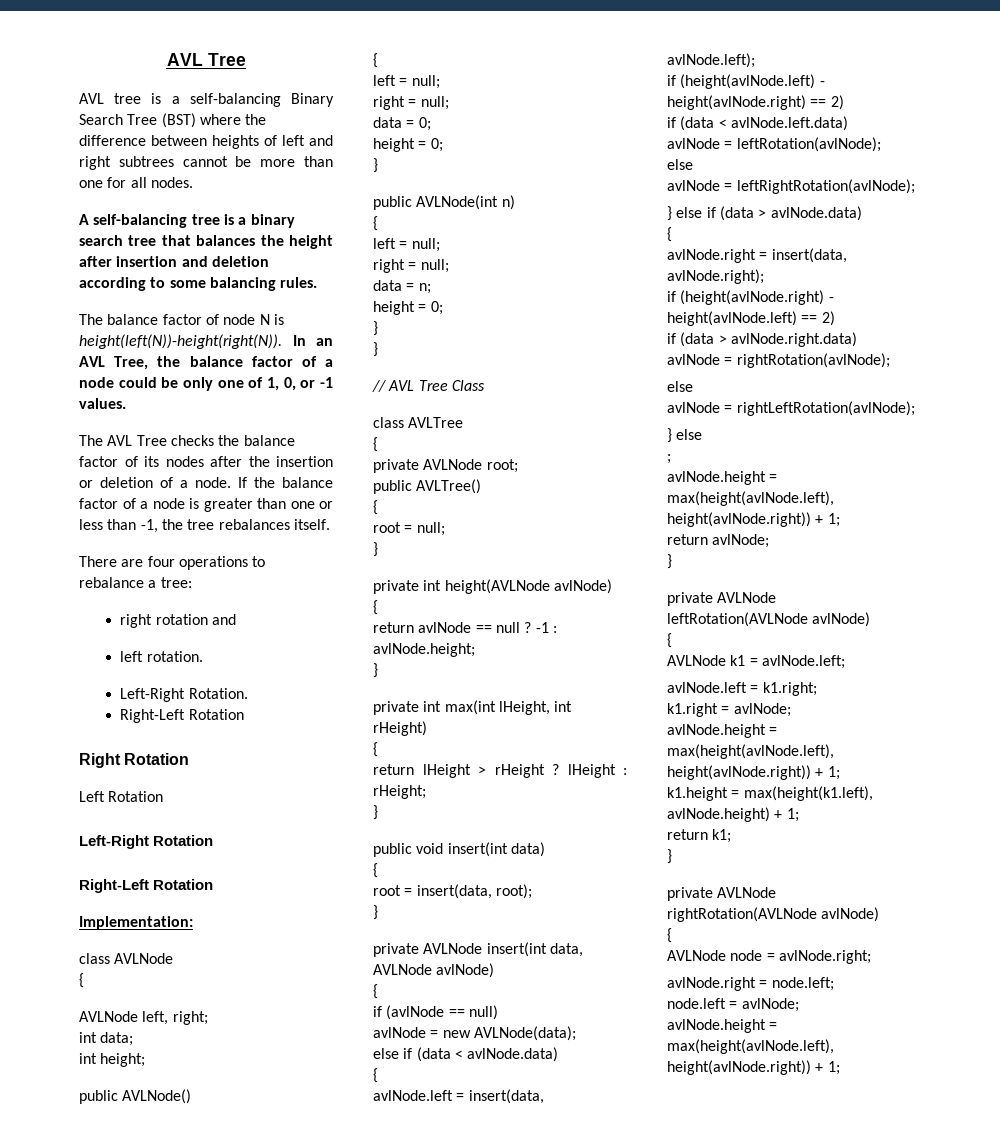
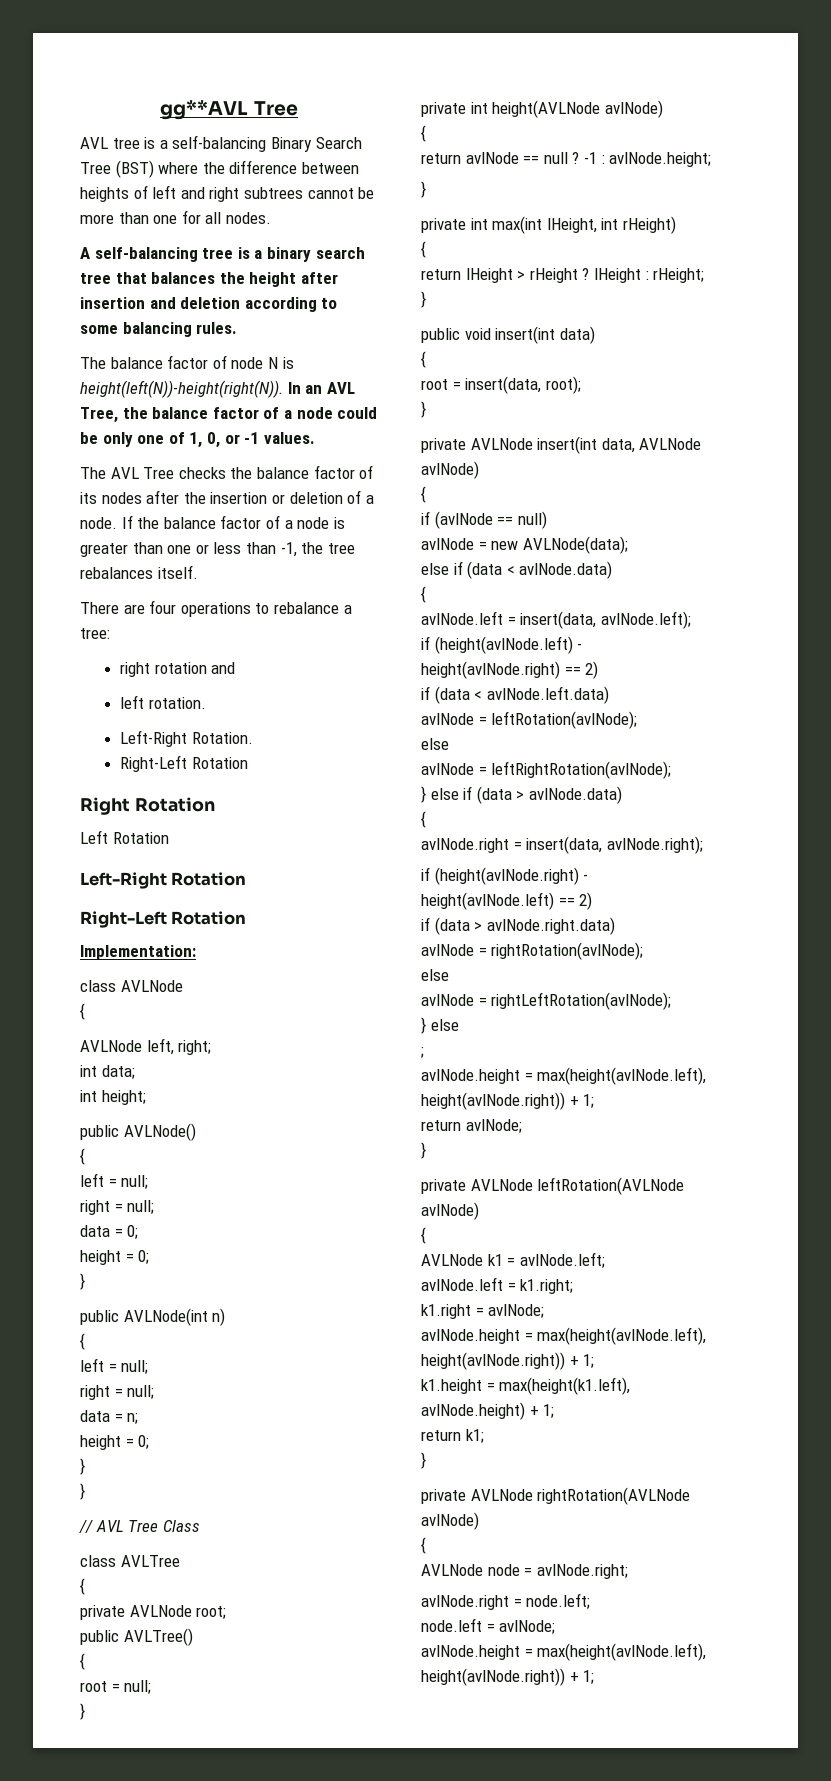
[166,53,203,66] AVL -> [160,100,249,120] gg**AVL

